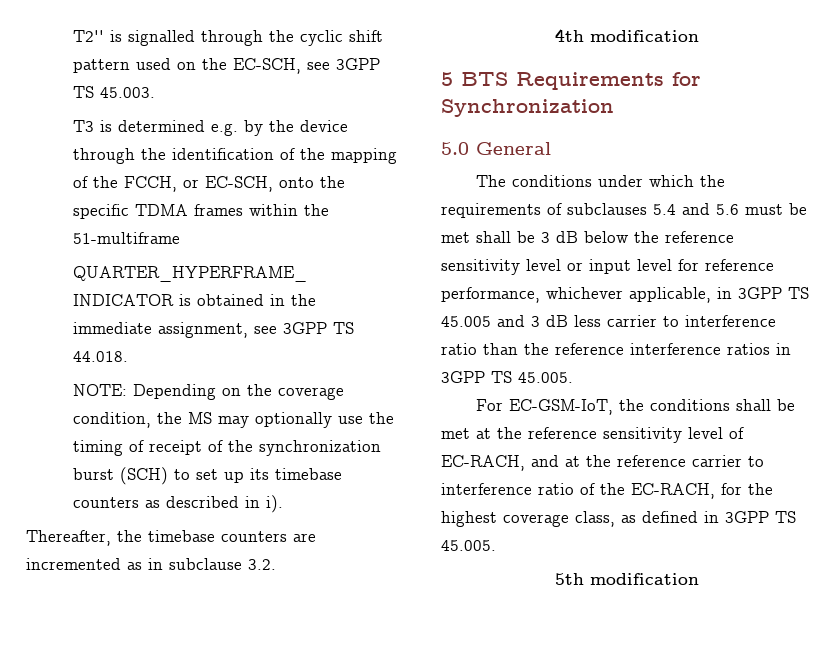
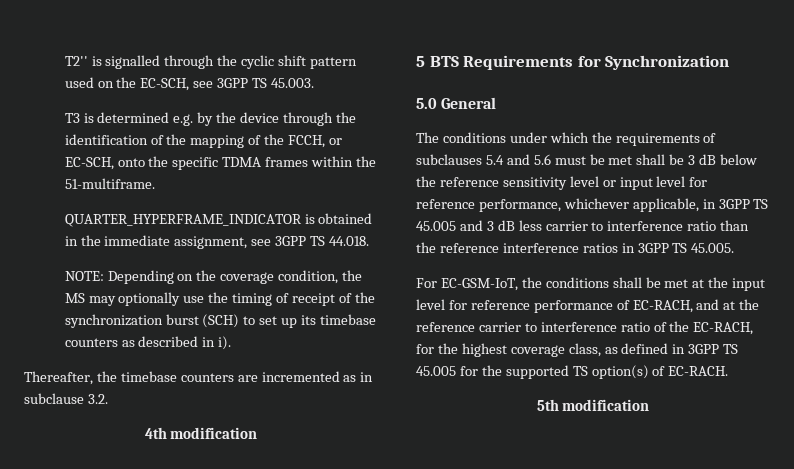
[72,232,180,244] 51-multiframe -> [64,178,155,189] 51-multiframe.
[528,427,723,443] reference sensitivity level -> [732,278,766,291] [416,299,613,313] input level for reference performance
[441,540,496,551] 45.005. -> [416,365,729,379] 45.005 for the supported TS option(s) of EC-RACH.

